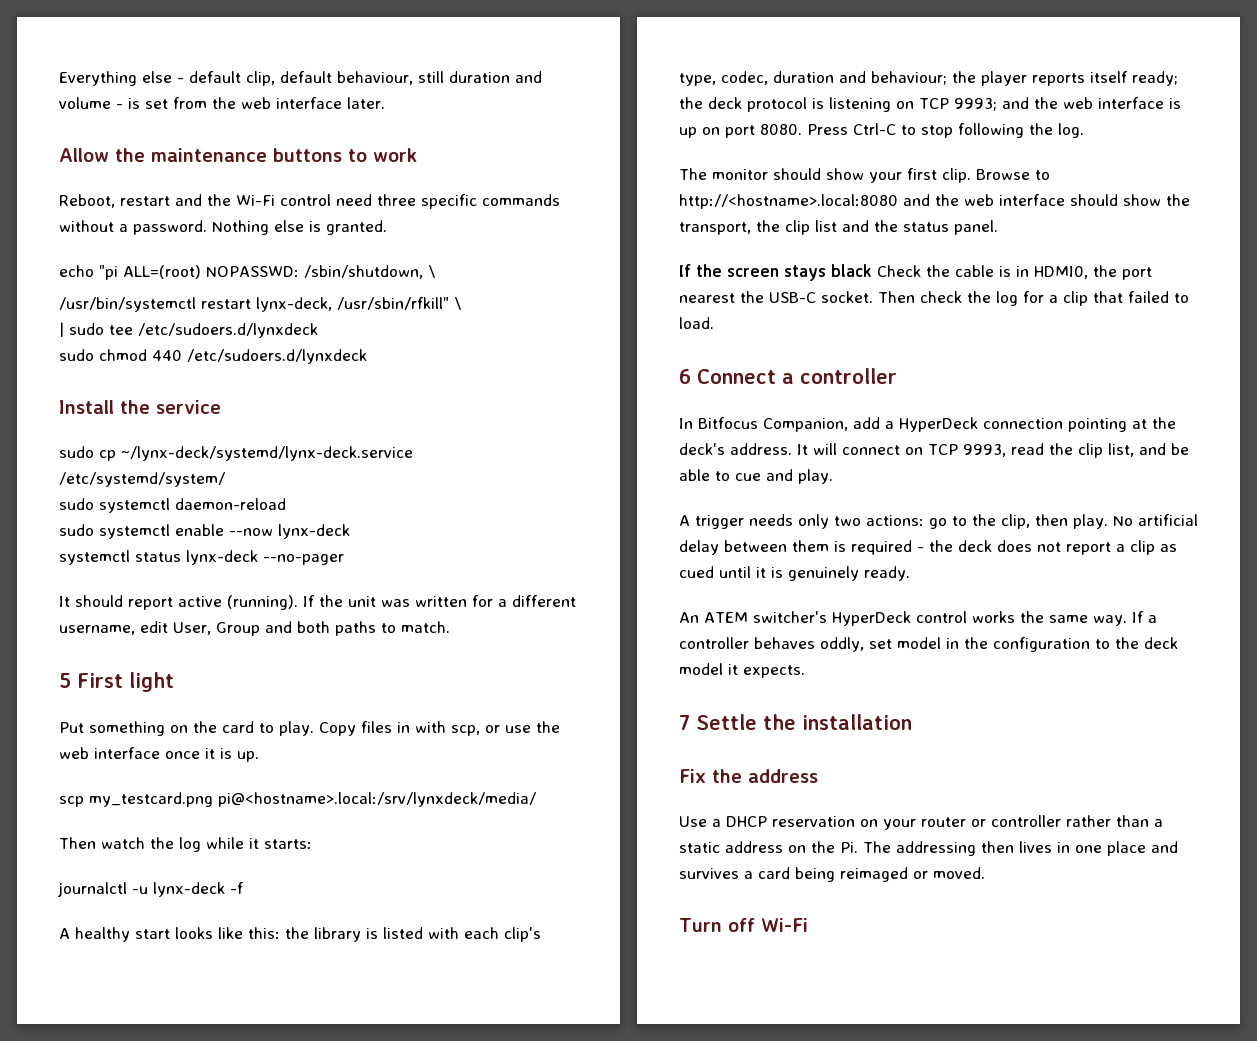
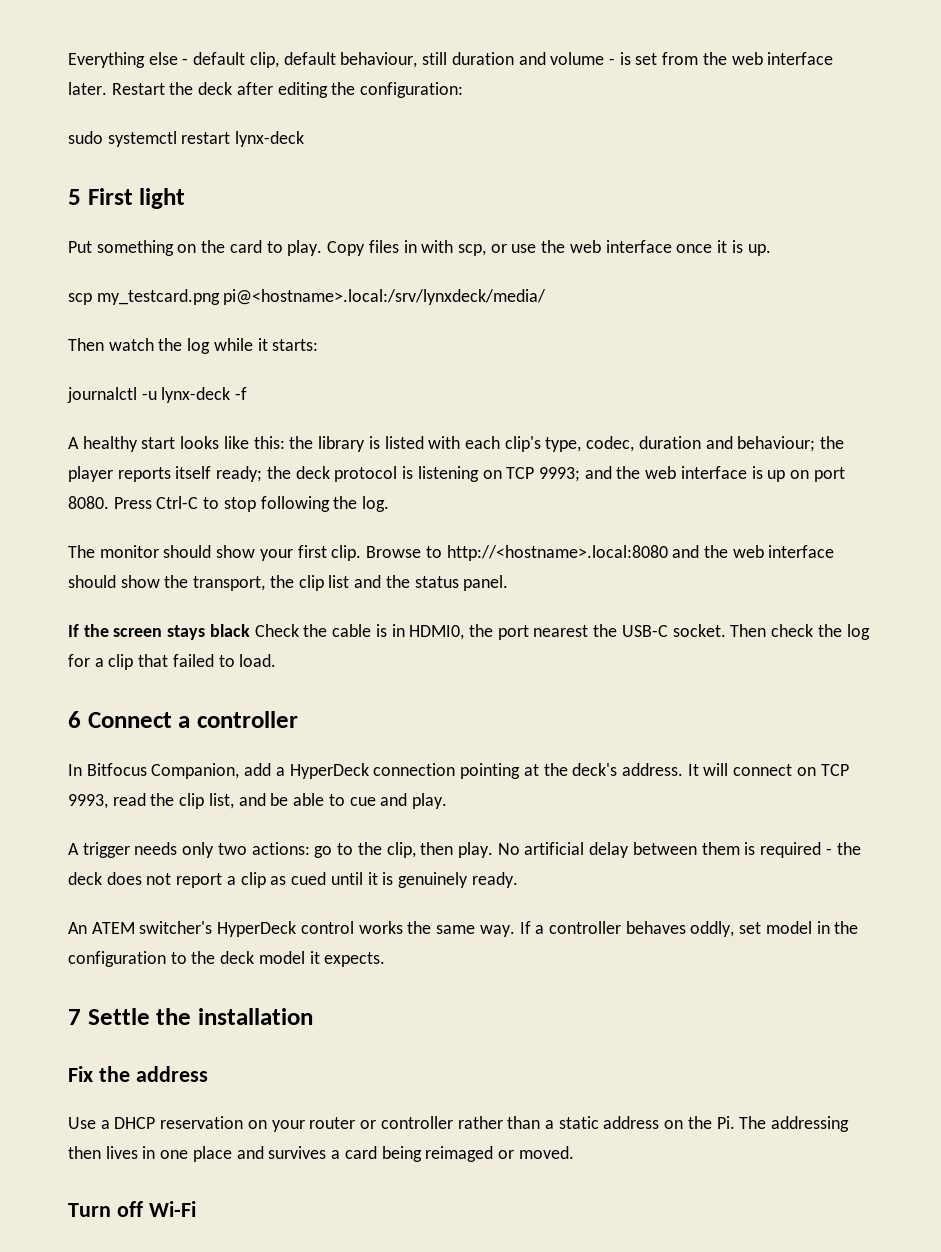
[59,148,417,162] [59,194,560,209] [59,220,387,235] [59,265,436,280] [59,297,462,312] [59,322,318,338] [59,349,367,364] [59,400,221,414] [59,446,413,461] [59,472,225,487] [59,498,286,513] [59,524,350,539] [59,550,344,565] [59,595,576,610] [59,621,450,636] // Allow the maintenance buttons to work // Reboot, restart and the Wi-Fi control need three specific commands without a password. Nothing else is granted. // echo "pi ALL=(root) NOPASSWD: /sbin/shutdown, \ // /usr/bin/systemctl restart lynx-deck, /usr/sbin/rfkill" \ // | sudo tee /etc/sudoers.d/lynxdeck // sudo chmod 440 /etc/sudoers.d/lynxdeck // Install the service // sudo cp ~/lynx-deck/systemd/lynx-deck.service /etc/systemd/system/ // sudo systemctl daemon-reload // sudo systemctl enable --now lynx-deck // systemctl status lynx-deck --no-pager // It should report active (running). If the unit was written for a different username, edit User, Group and both paths to match. -> [111,82,464,98] [68,131,305,147] Restart the deck after editing the configuration: // sudo systemctl restart lynx-deck

